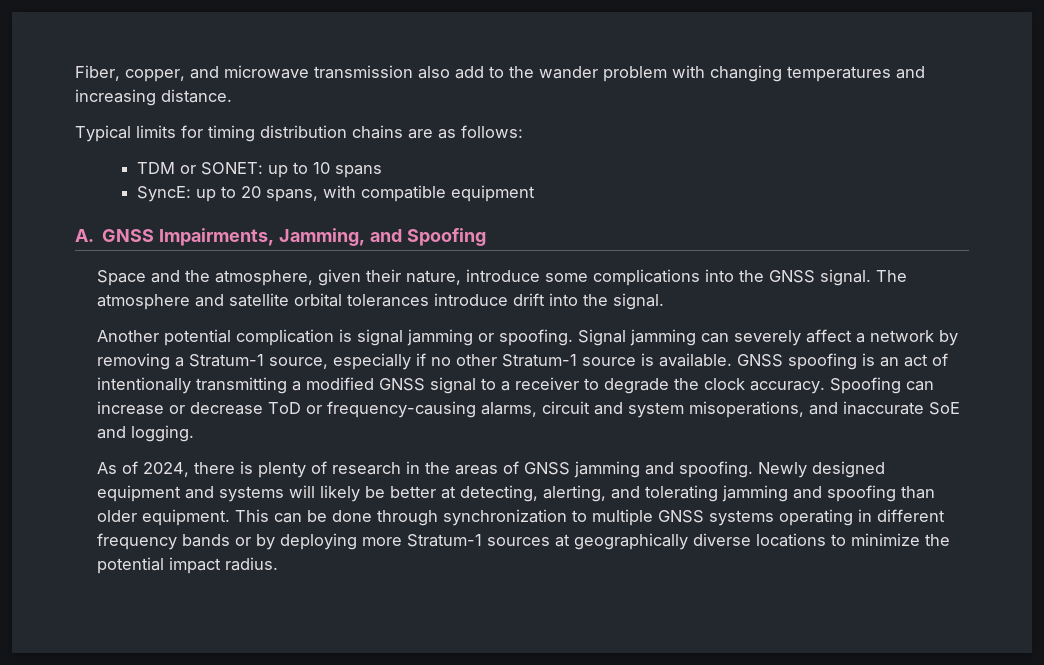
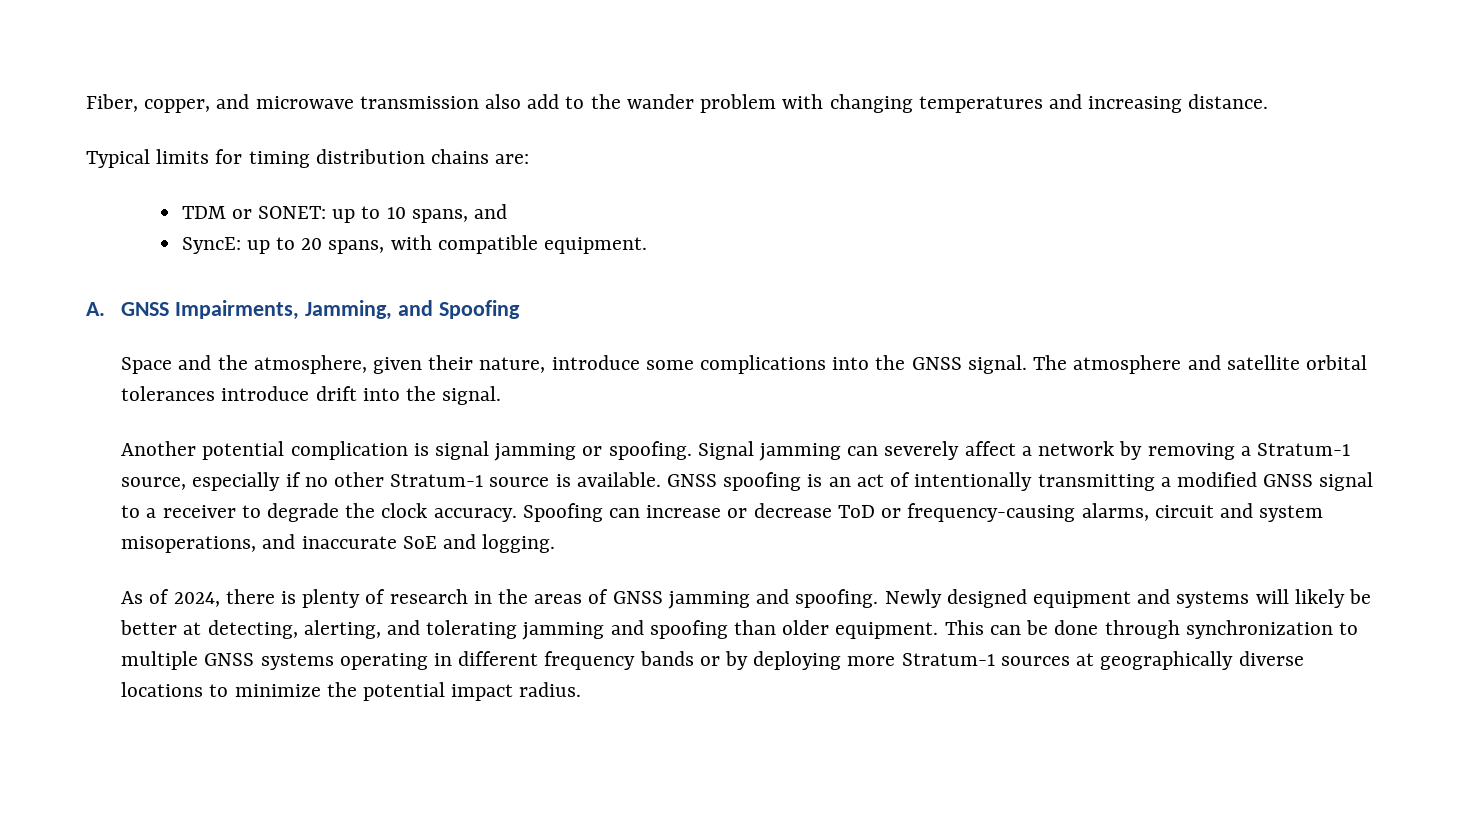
[408,125,523,139] are as follows: -> [495,154,530,164] are:
[335,165,383,178] spans -> [411,204,508,223] spans, and
[451,185,536,202] equipment -> [544,237,648,254] equipment.

